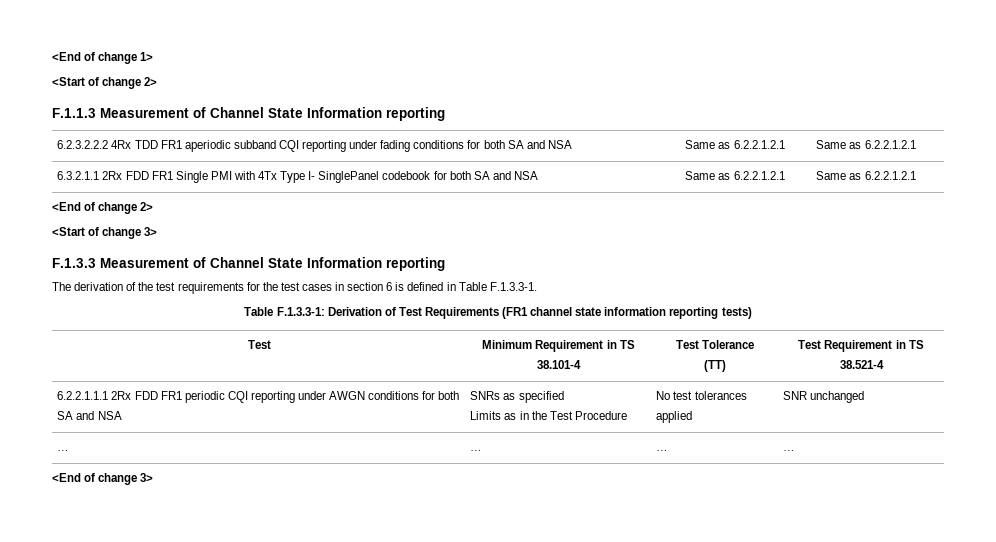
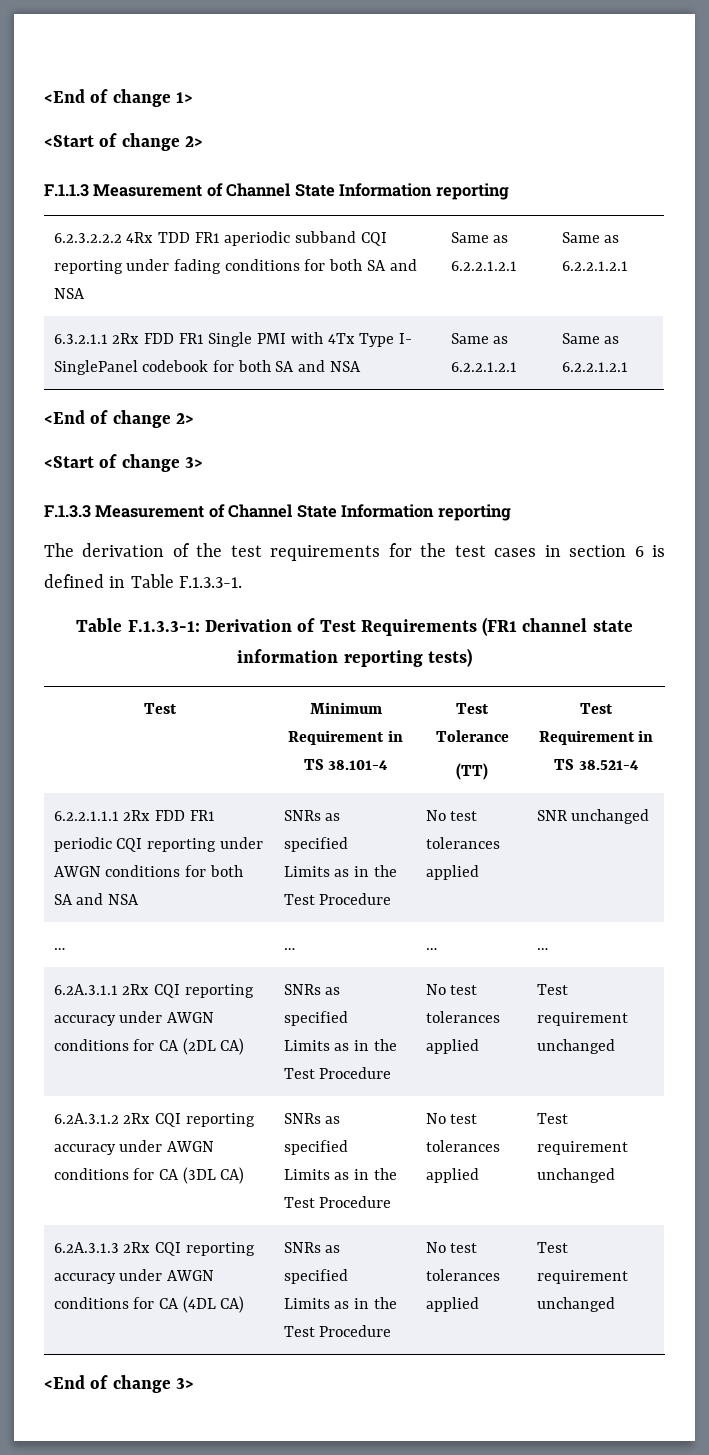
(796, 450) none -> [53,984,254,998] [53,1011,215,1026] [53,1038,245,1055] [283,984,341,995] [283,1011,348,1026] [283,1039,397,1051] [283,1067,392,1079] [425,984,478,995] [425,1011,500,1023] [425,1039,479,1054] [536,984,568,995] [536,1012,628,1026] [536,1039,615,1054] [53,1113,255,1127] [53,1140,215,1155] [53,1167,245,1184] [283,1113,341,1124] [283,1140,348,1155] [283,1168,397,1180] [283,1196,392,1208] [425,1113,478,1124] [425,1140,500,1152] [425,1168,479,1183] [536,1113,568,1124] [536,1141,628,1155] [536,1168,615,1183] [53,1242,255,1256] [53,1269,215,1284] [53,1296,245,1313] [283,1242,341,1253] [283,1269,348,1284] [283,1297,397,1309] [283,1325,392,1337] [425,1242,478,1253] [425,1269,500,1281] [425,1297,479,1312] [536,1242,568,1253] [536,1270,628,1284] [536,1297,615,1312] // 6.2A.3.1.1 2Rx CQI reporting accuracy under AWGN conditions for CA (2DL CA) | SNRs as specified // Limits as in the Test Procedure | No test tolerances applied | Test requirement unchanged // 6.2A.3.1.2 2Rx CQI reporting accuracy under AWGN conditions for CA (3DL CA) | SNRs as specified // Limits as in the Test Procedure | No test tolerances applied | Test requirement unchanged // 6.2A.3.1.3 2Rx CQI reporting accuracy under AWGN conditions for CA (4DL CA) | SNRs as specified // Limits as in the Test Procedure | No test tolerances applied | Test requirement unchanged

